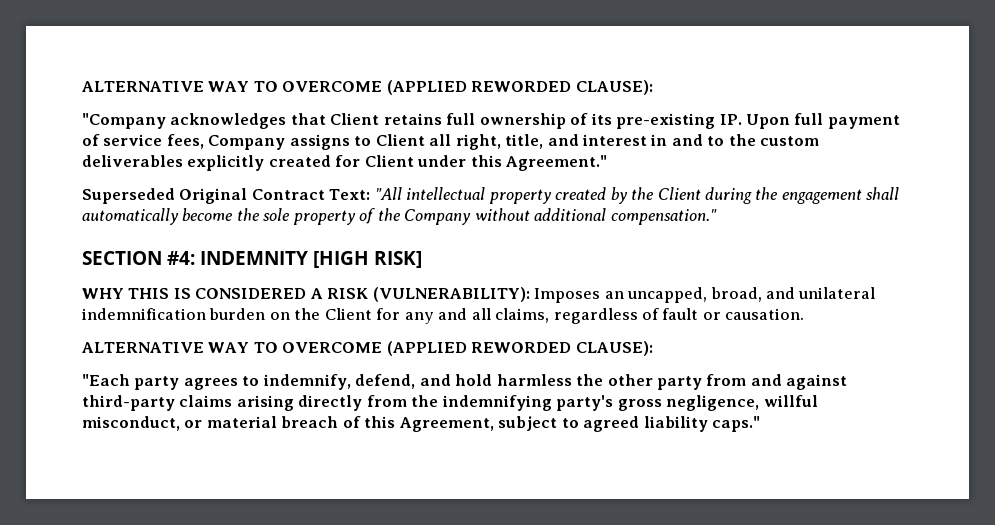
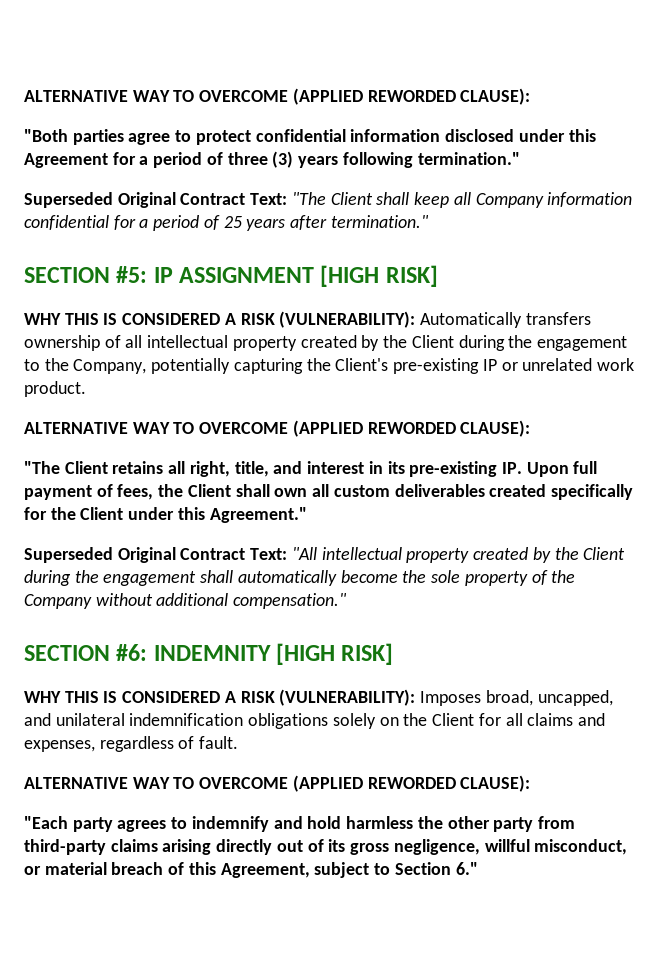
[82,80,653,95] [82,113,589,129] ALTERNATIVE WAY TO OVERCOME (APPLIED REWORDED CLAUSE): // "Company acknowledges that Client retains full ownership of -> [24,88,531,105] [24,129,596,145] [24,151,520,168] [24,192,633,208] [24,215,429,231] [24,265,438,287] [24,311,591,328] [24,335,627,351] [24,358,634,374] [24,381,86,397] [24,420,531,437] [24,461,383,477] ALTERNATIVE WAY TO OVERCOME (APPLIED REWORDED CLAUSE): // "Both parties agree to protect confidential information disclosed under this Agreement for a period of three (3) years following termination." // Superseded Original Contract Text: "The Client shall keep all Company information confidential for a period of 25 years after termination." // SECTION #5: IP ASSIGNMENT [HIGH RISK] // WHY THIS IS CONSIDERED A RISK (VULNERABILITY): Automatically transfers ownership of all intellectual property created by the Client during the engagement to the Company, potentially capturing the Client's pre-existing IP or unrelated work product. // ALTERNATIVE WAY TO OVERCOME (APPLIED REWORDED CLAUSE): // "The Client retains all right, title, and interest in
[103,134,820,150] [82,155,361,171] service fees, Company assigns to Client all right, title, and interest in and to the custom deliverables explicitly created for -> [117,484,633,500] [24,507,76,520] fees, the Client shall own all custom deliverables created specifically for the
[167,251,195,265] #4: -> [116,644,148,661] #6:
[604,287,762,303] an uncapped, broad, -> [485,690,613,706] broad, uncapped,
[209,308,266,320] burden -> [248,713,376,729] obligations solely
[404,308,805,324] any and all claims, regardless of fault or causation. -> [505,713,605,726] [24,736,239,752] all claims and expenses, regardless of fault.
[262,374,416,390] indemnify, defend, -> [191,816,269,832] indemnify
[750,374,848,390] and against -> (575, 822) none
[366,395,614,411] from the indemnifying party's -> [276,839,346,852] out of its
[583,416,761,432] agreed liability caps." -> [394,862,478,875] Section 6."

